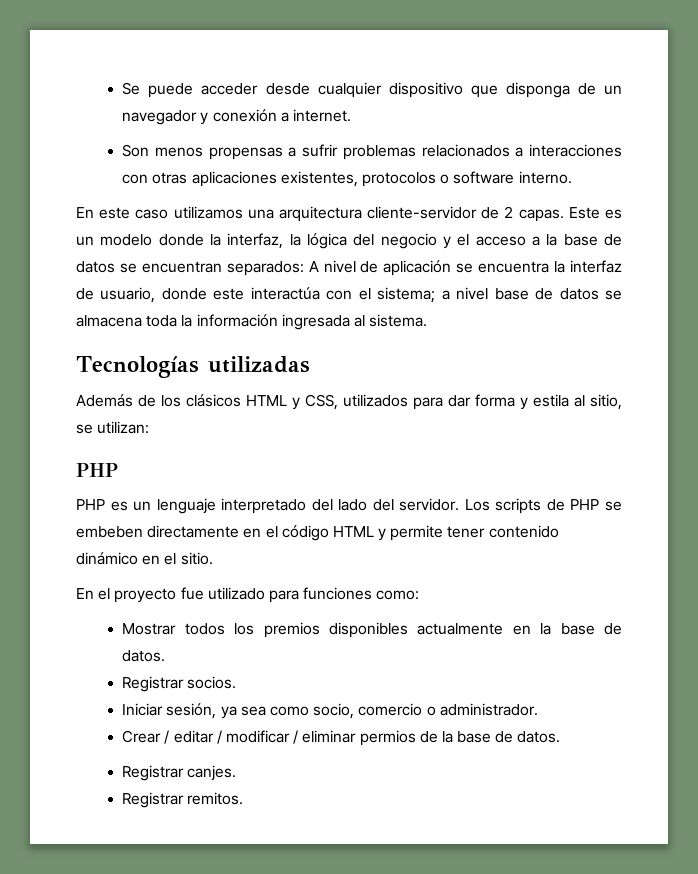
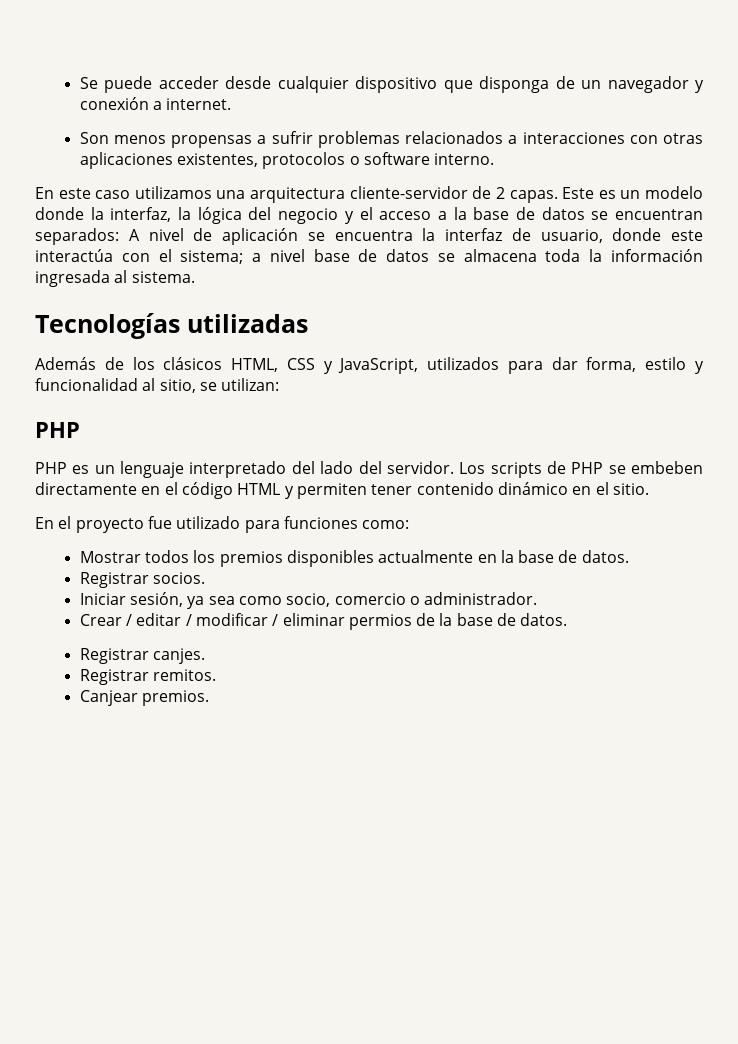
[246,394,569,410] HTML y CSS, utilizados para dar forma y estila -> [231,357,704,374] [35,378,138,391] HTML, CSS y JavaScript, utilizados para dar forma, estilo y funcionalidad
[390,525,444,541] permite -> [296,483,367,499] permiten
(244, 798) none -> [79,690,209,706] // Canjear premios.

